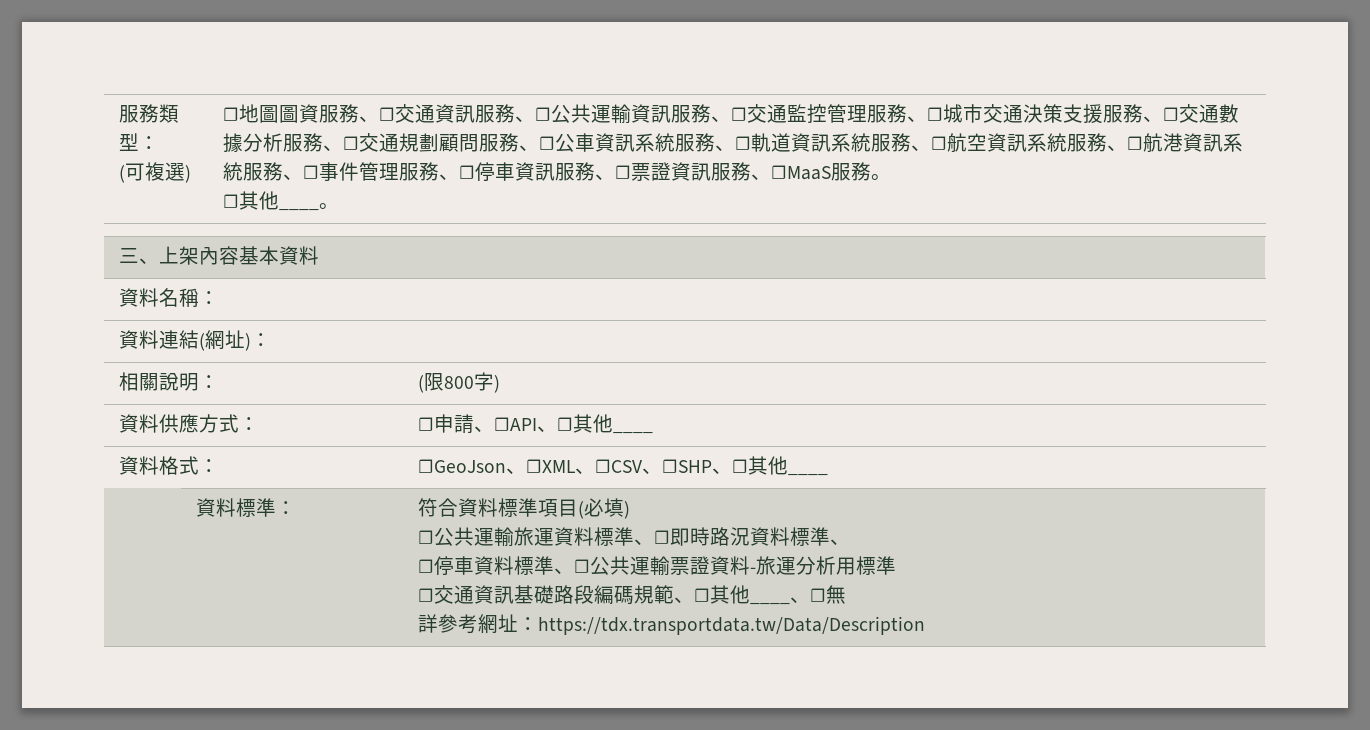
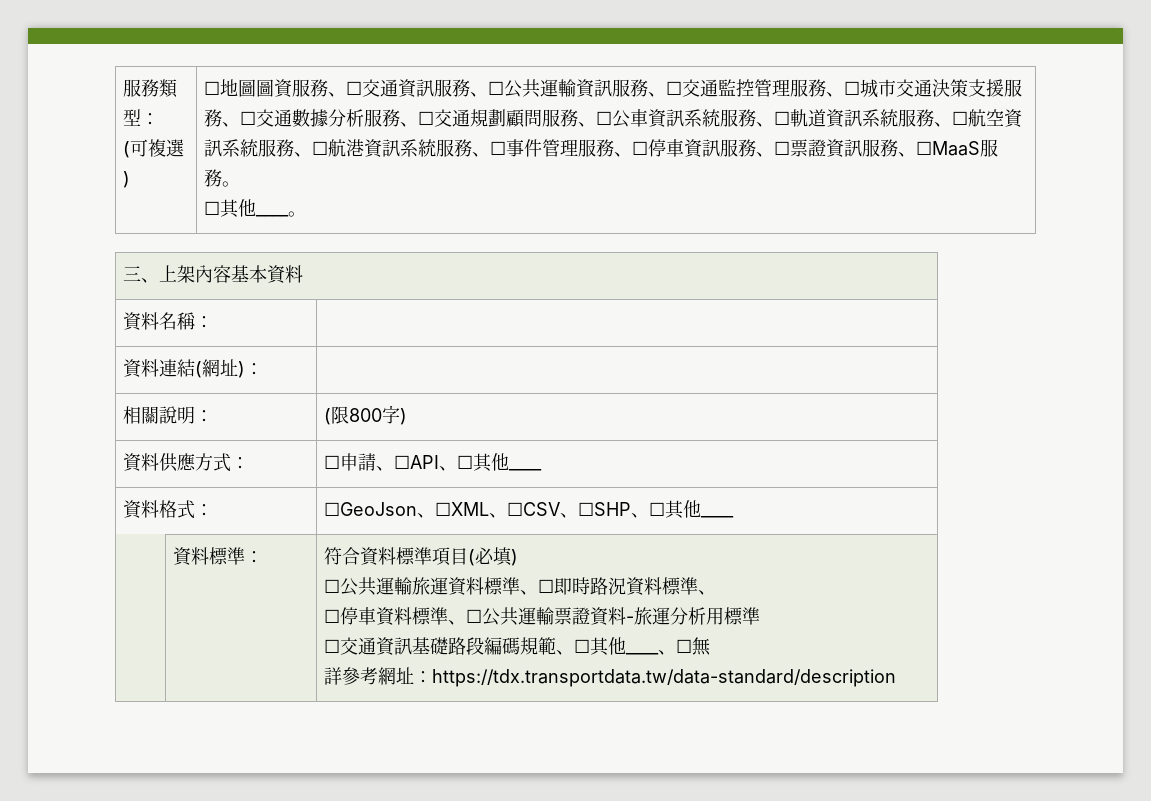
[538,616,926,635] https://tdx.transportdata.tw/Data/Description -> [432,669,897,687] https://tdx.transportdata.tw/data-standard/description

